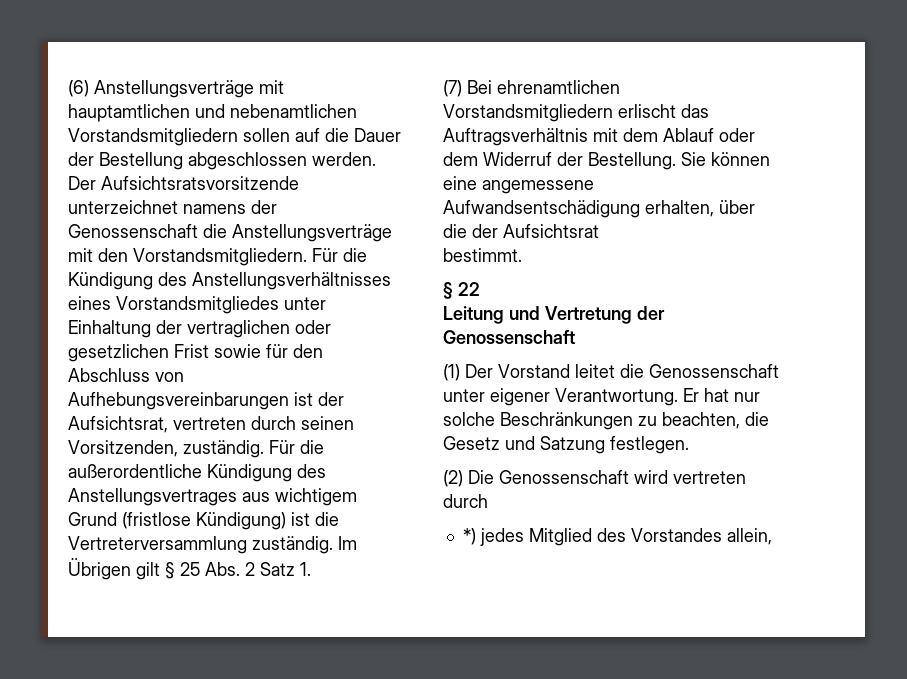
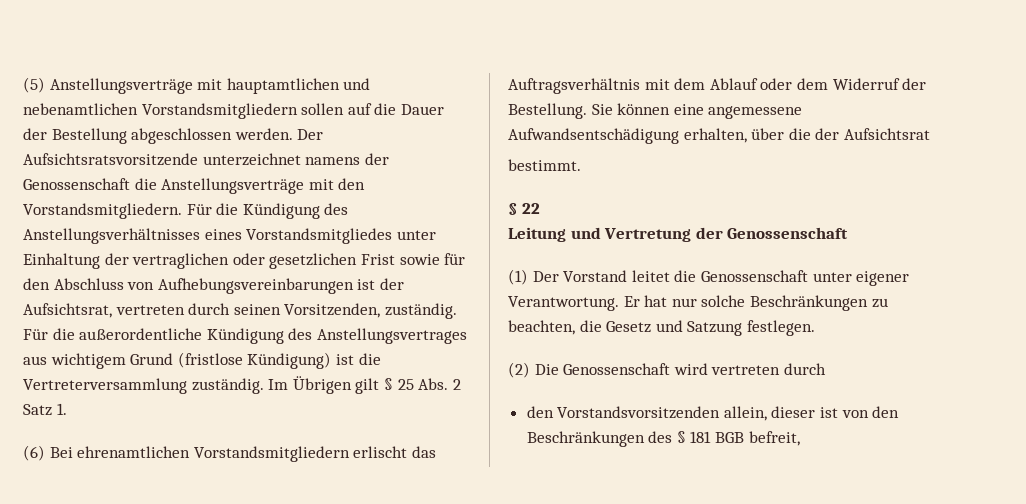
[68,80,89,97] (6) -> [23,77,45,93] (5)
[443,80,462,97] (7) -> [23,445,45,461] (6)
[462,528,772,546] *) jedes Mitglied des Vorstandes allein, -> [526,406,900,421] [526,431,800,447] den Vorstandsvorsitzenden allein, dieser ist von den Beschränkungen des § 181 BGB befreit,

